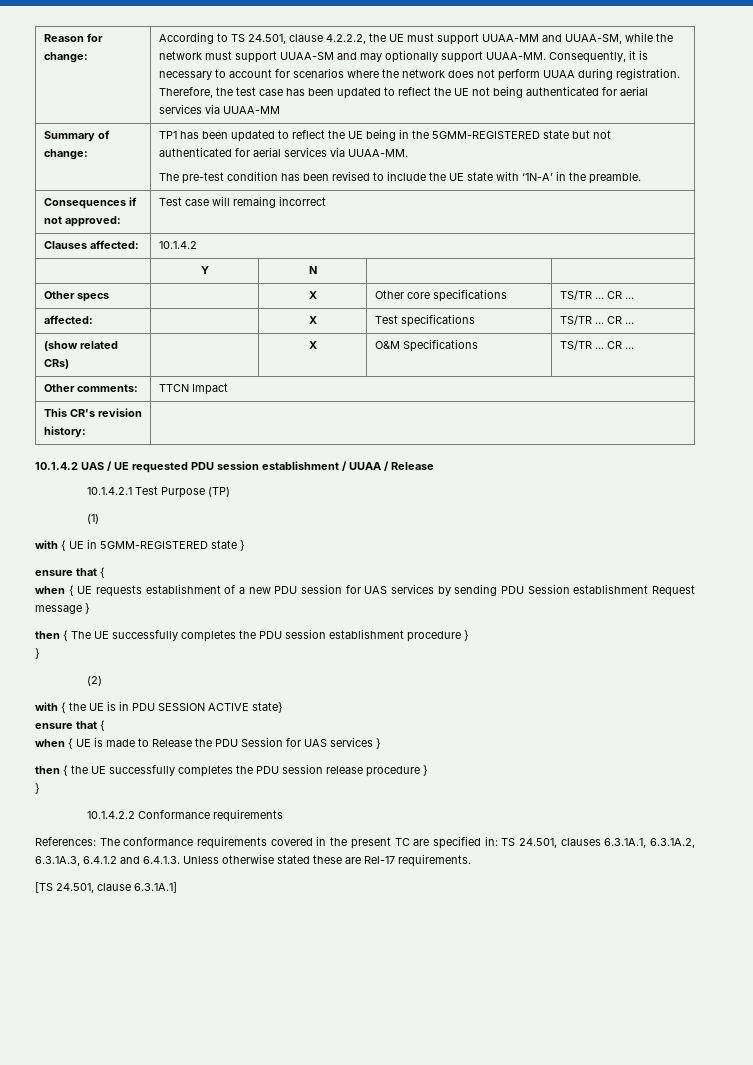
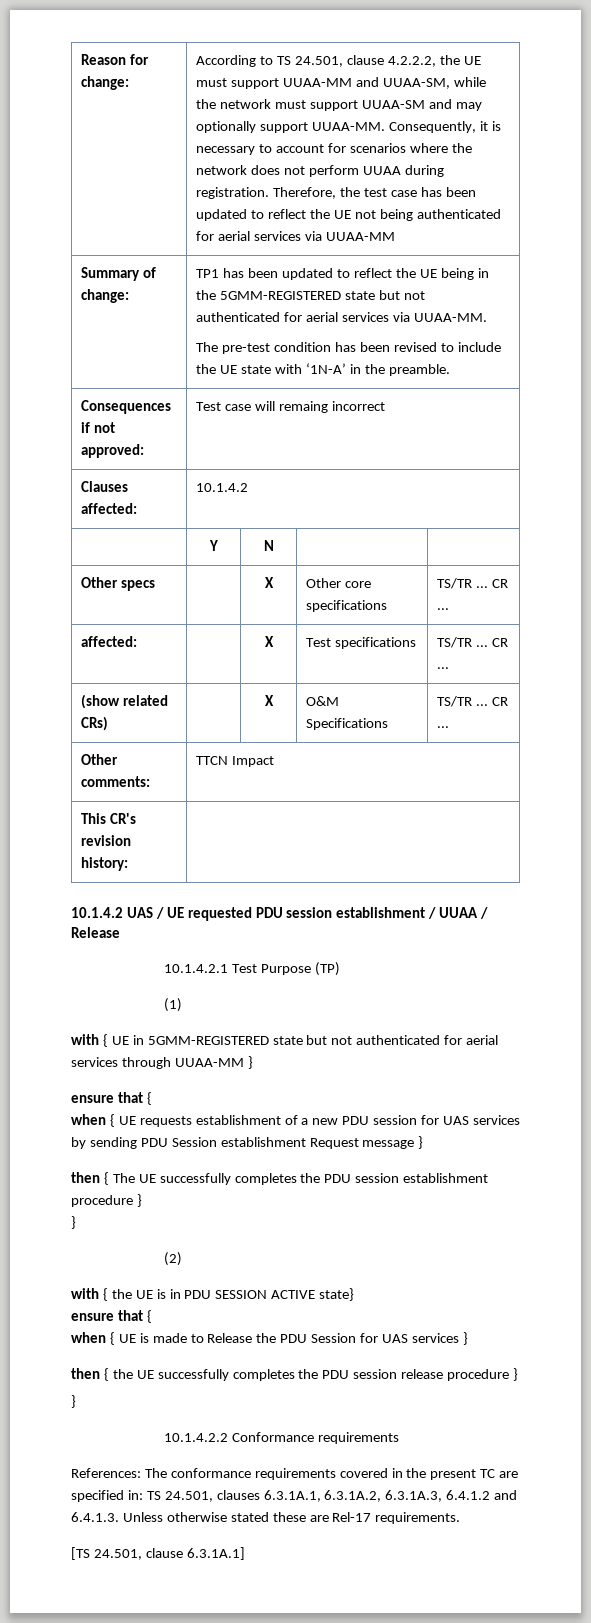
(237, 544) none -> [306,1035,499,1045] [71,1057,244,1069] but not authenticated for aerial services through UUAA-MM

